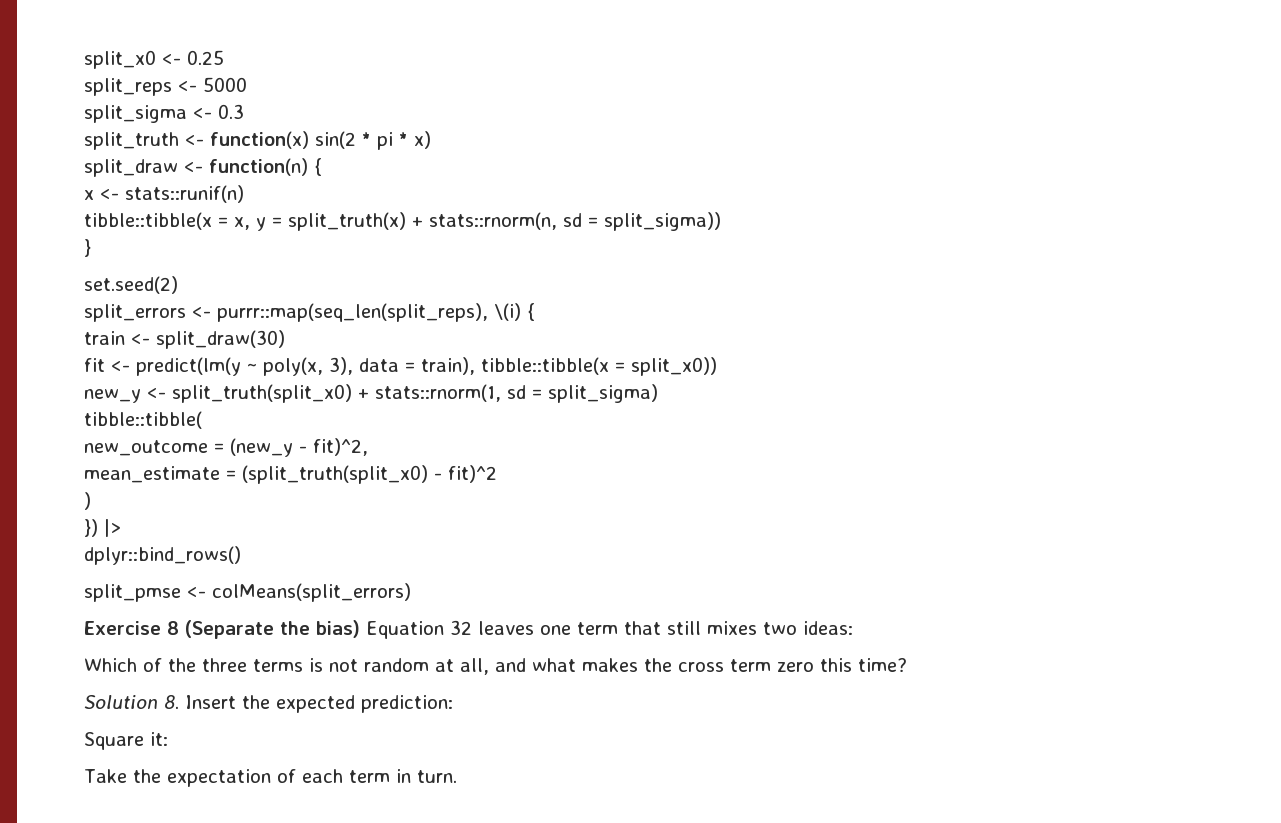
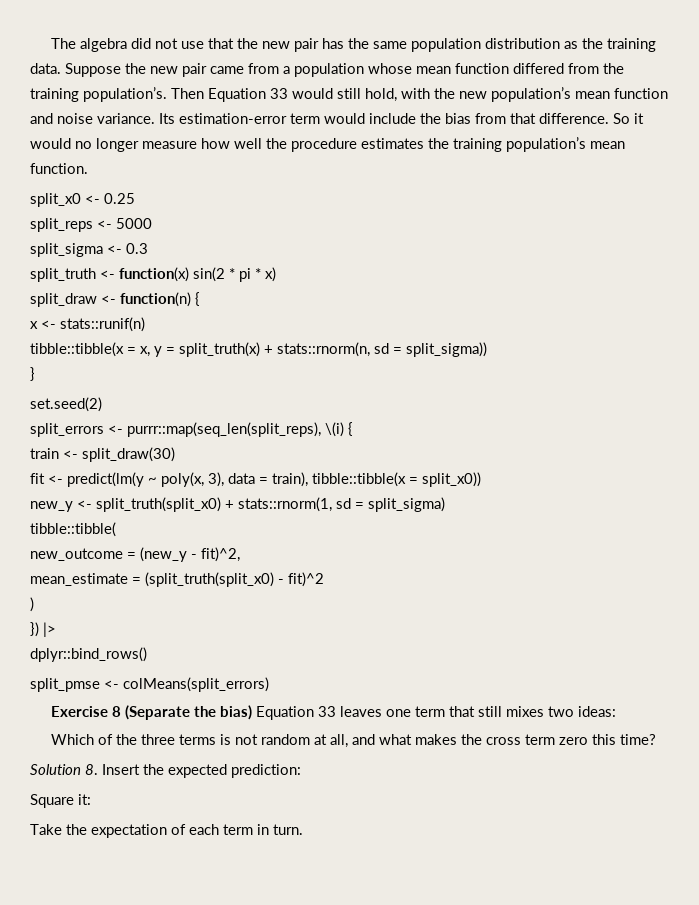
(84, 59) none -> [51,38,657,52] [30,63,624,77] [30,87,668,102] [30,113,644,124] [30,137,625,152] [30,163,88,174] The algebra did not use that the new pair has the same population distribution as the training data. Suppose the new pair came from a population whose mean function differed from the training population’s. Then Equation 33 would still hold, with the new population’s mean function and noise variance. Its estimation-error term would include the bias from that difference. So it would no longer measure how well the procedure estimates the training population’s mean function. //
[450,620,472,635] 32 -> [318,706,337,717] 33

